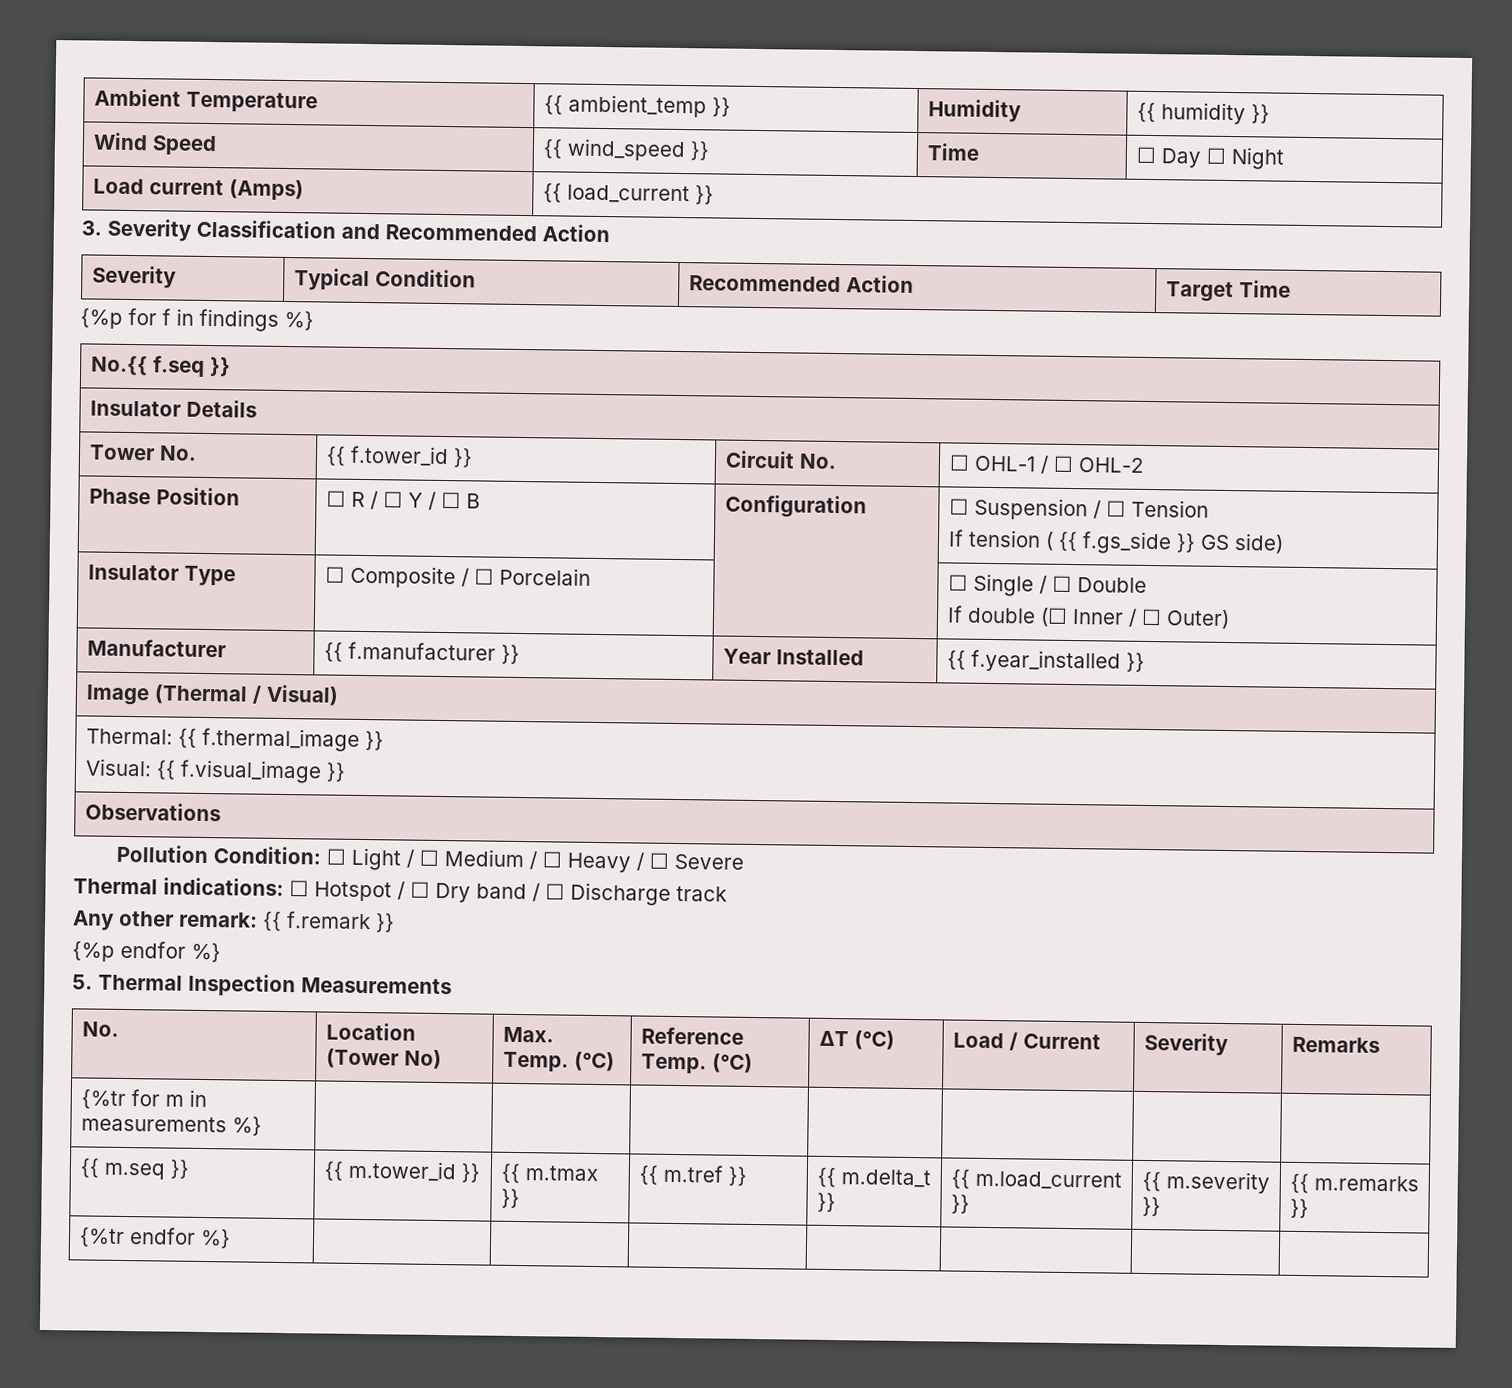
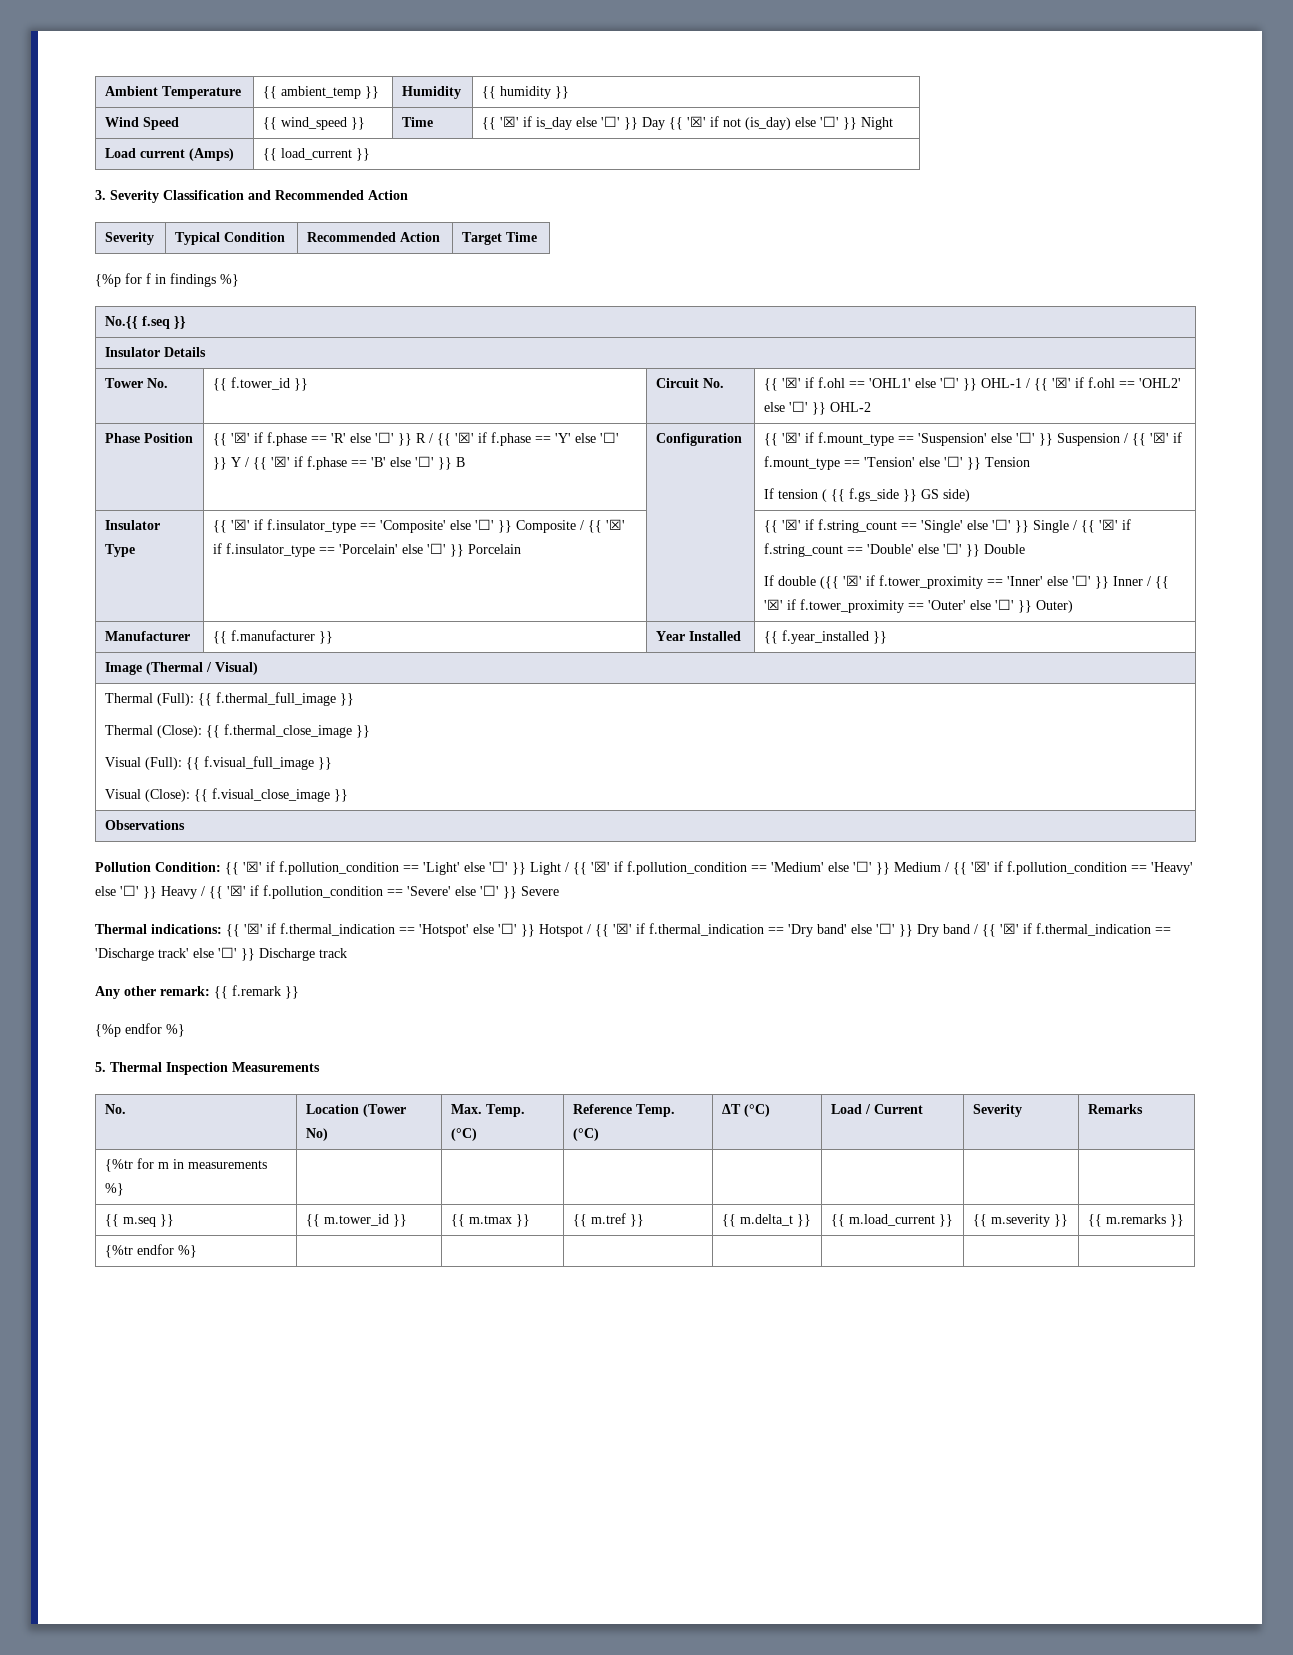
[1135,146,1226,168] ☐ Day ☐ -> [482,116,858,130] {{ '☒' if is_day else '☐' }} Day {{ '☒' if not (is_day) else '☐' }}
[948,454,1145,474] [88,487,240,506] [325,490,480,510] [724,494,867,519] [948,497,1126,521] ☐ OHL-1 / ☐ OHL-2 // Phase Position | ☐ R / ☐ Y / ☐ B | Configuration | ☐ Suspension / ☐ -> [764,377,1182,391] [764,401,872,415] [105,433,194,443] [213,432,620,446] [213,456,466,470] [656,433,743,446] [764,432,1183,446] [764,456,982,470] {{ '☒' if f.ohl == 'OHL1' else '☐' }} OHL-1 / {{ '☒' if f.ohl == 'OHL2' else '☐' }} OHL-2 // Phase Position | {{ '☒' if f.phase == 'R' else '☐' }} R / {{ '☒' if f.phase == 'Y' else '☐' }} Y / {{ '☒' if f.phase == 'B' else '☐' }} B | Configuration | {{ '☒' if f.mount_type == 'Suspension' else '☐' }} Suspension / {{ '☒' if f.mount_type == 'Tension' else '☐' }}
[324,565,591,589] [947,573,1147,597] [946,605,1162,627] ☐ Composite / ☐ Porcelain | | ☐ Single / ☐ Double // If double (☐ Inner / ☐ -> [213,519,626,533] [213,543,522,557] [764,519,1132,533] [764,543,1026,557] [764,575,1170,589] [764,599,1033,613] {{ '☒' if f.insulator_type == 'Composite' else '☐' }} Composite / {{ '☒' if f.insulator_type == 'Porcelain' else '☐' }} Porcelain | | {{ '☒' if f.string_count == 'Single' else '☐' }} Single / {{ '☒' if f.string_count == 'Double' else '☐' }} Double // If double ({{ '☒' if f.tower_proximity == 'Inner' else '☐' }} Inner / {{ '☒' if f.tower_proximity == 'Outer' else '☐' }}
[85,727,384,752] [84,758,346,784] [84,802,221,822] [116,844,745,873] [73,877,565,903] Thermal: {{ f.thermal_image }} // Visual: {{ f.visual_image }} // Observations // Pollution Condition: ☐ Light / ☐ Medium / ☐ Heavy / ☐ Severe // Thermal indications: ☐ Hotspot / ☐ Dry band / ☐ -> [105,692,355,706] [105,724,371,738] [105,756,333,770] [105,788,349,802] [105,820,186,830] [95,861,1193,875] [95,885,559,899] [95,923,1171,937] [95,947,255,961] Thermal (Full): {{ f.thermal_full_image }} // Thermal (Close): {{ f.thermal_close_image }} // Visual (Full): {{ f.visual_full_image }} // Visual (Close): {{ f.visual_close_image }} // Observations // Pollution Condition: {{ '☒' if f.pollution_condition == 'Light' else '☐' }} Light / {{ '☒' if f.pollution_condition == 'Medium' else '☐' }} Medium / {{ '☒' if f.pollution_condition == 'Heavy' else '☐' }} Heavy / {{ '☒' if f.pollution_condition == 'Severe' else '☐' }} Severe // Thermal indications: {{ '☒' if f.thermal_indication == 'Hotspot' else '☐' }} Hotspot / {{ '☒' if f.thermal_indication == 'Dry band' else '☐' }} Dry band / {{ '☒' if f.thermal_indication == 'Discharge track' else '☐' }}

